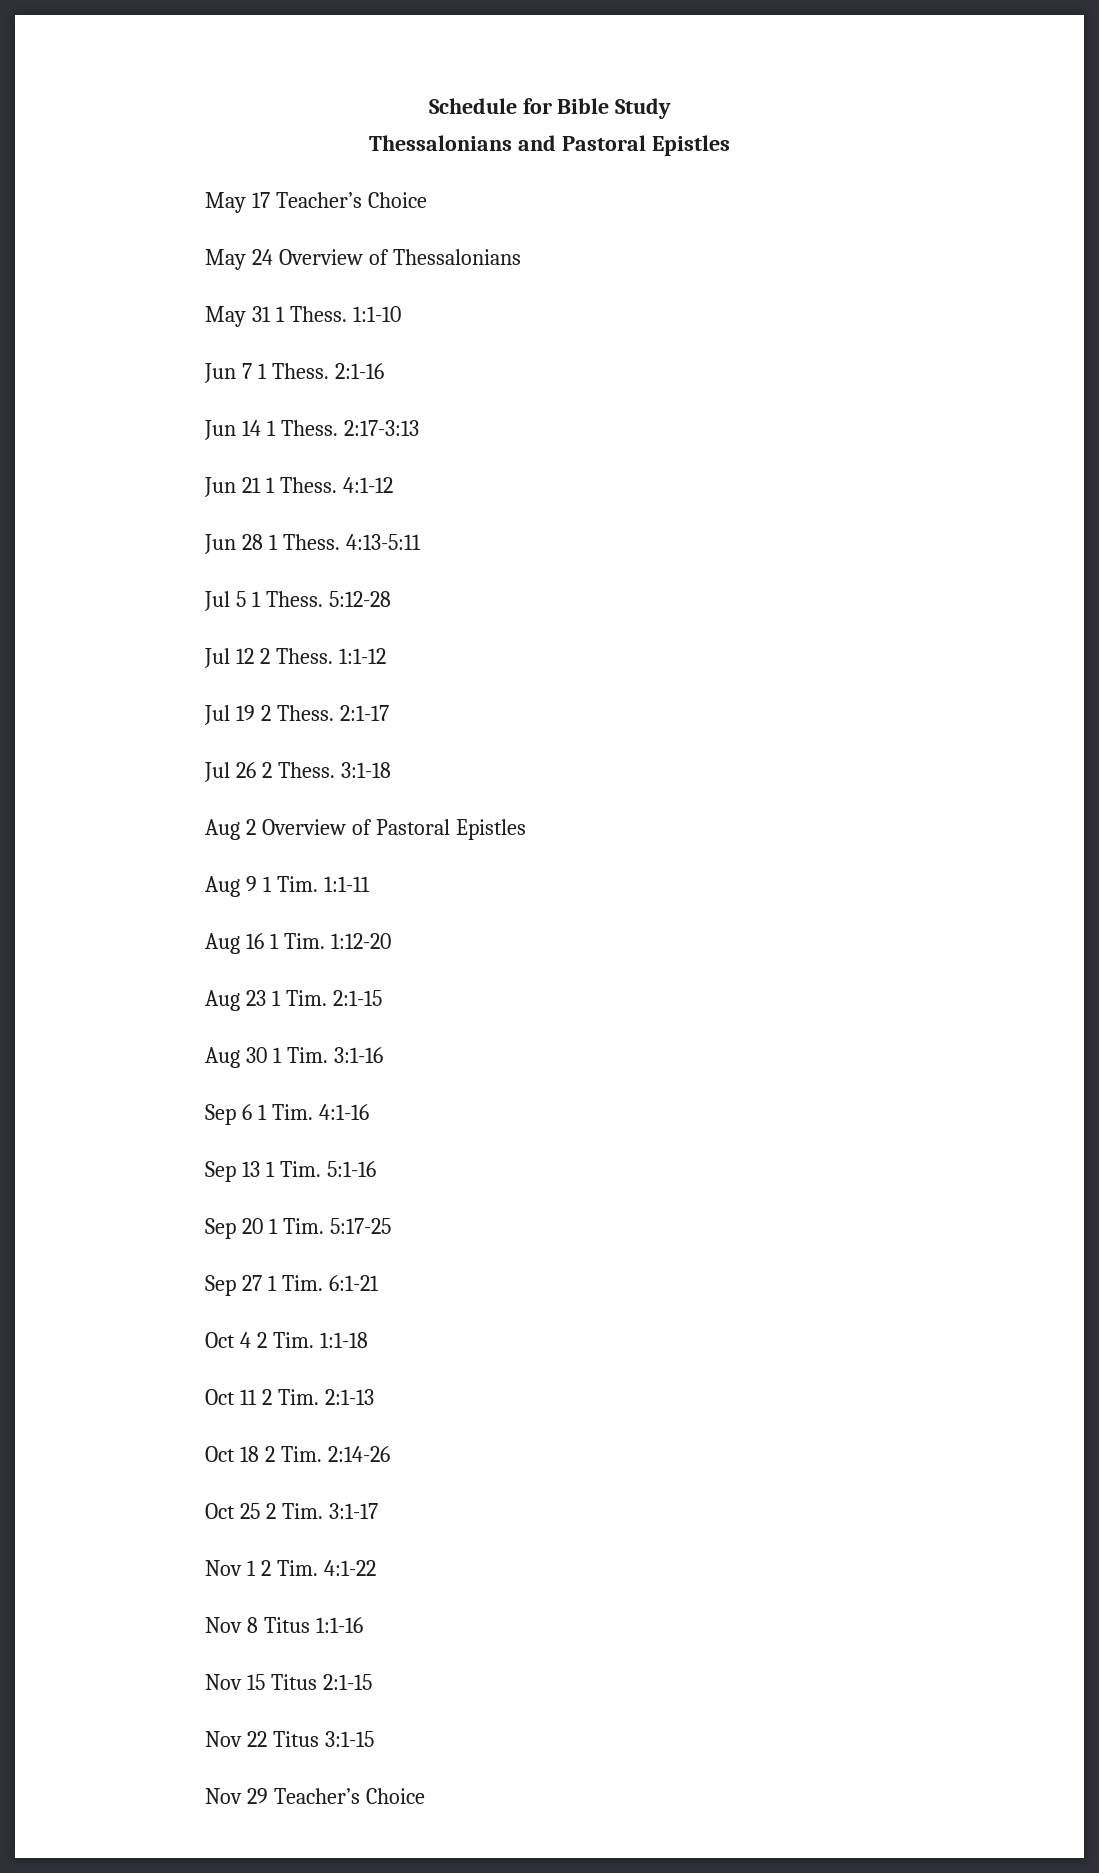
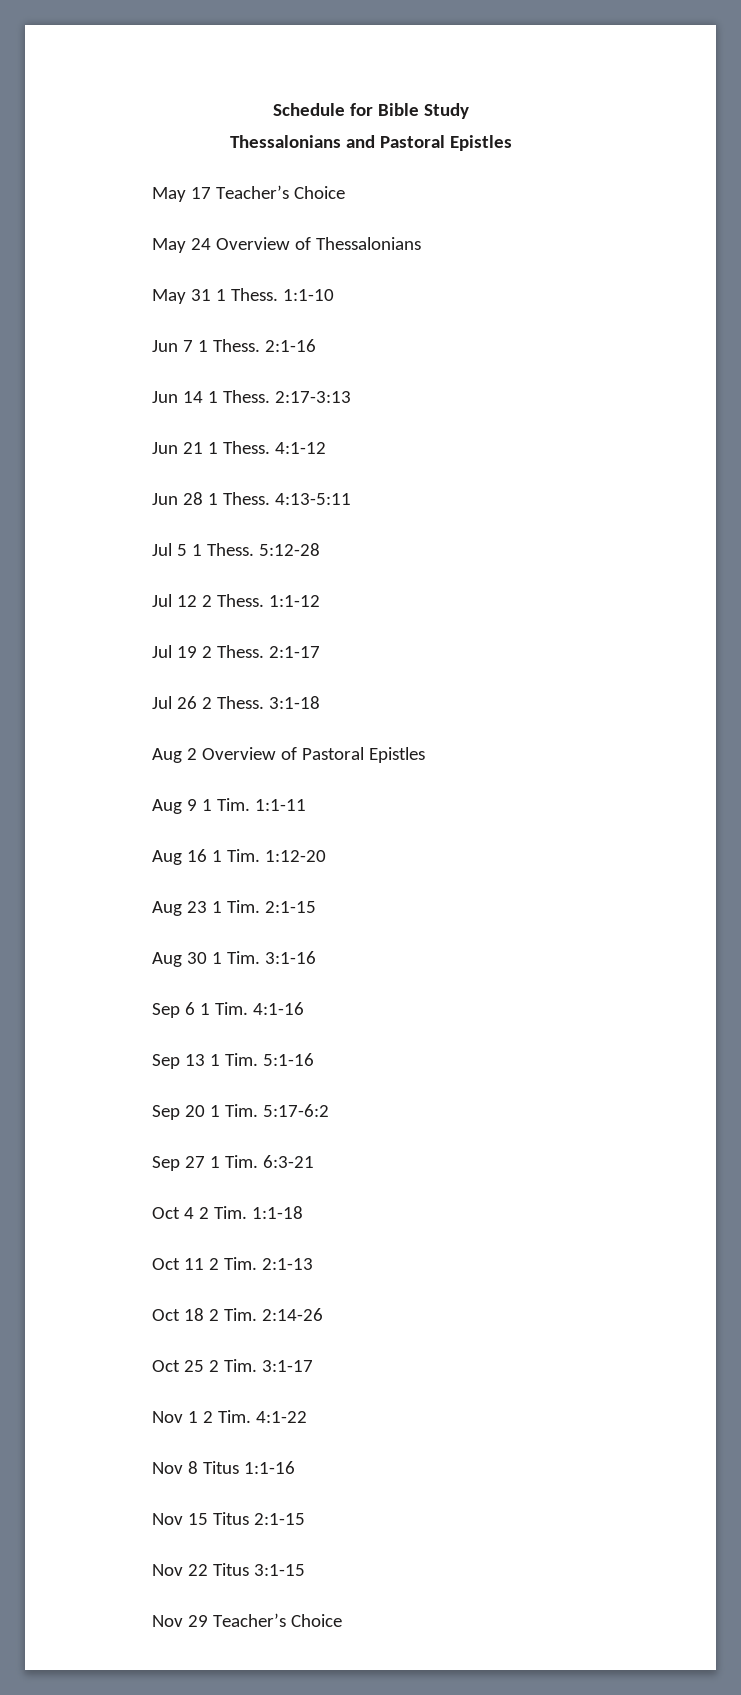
[329,1218,391,1234] 5:17-25 -> [263,1104,330,1117] 5:17-6:2
[328,1275,379,1291] 6:1-21 -> [263,1155,315,1168] 6:3-21

